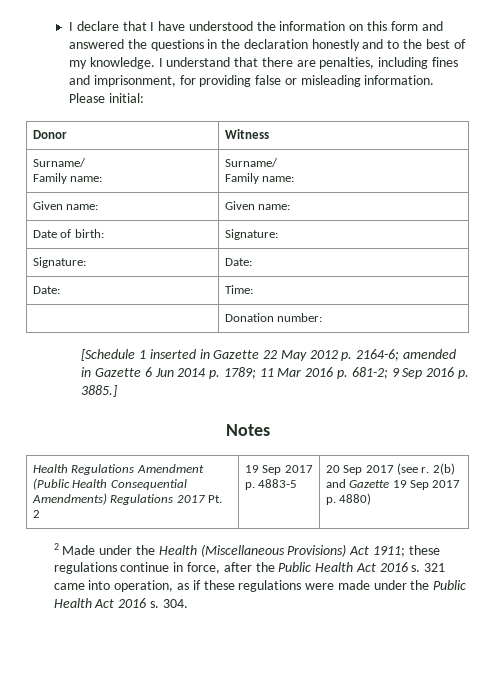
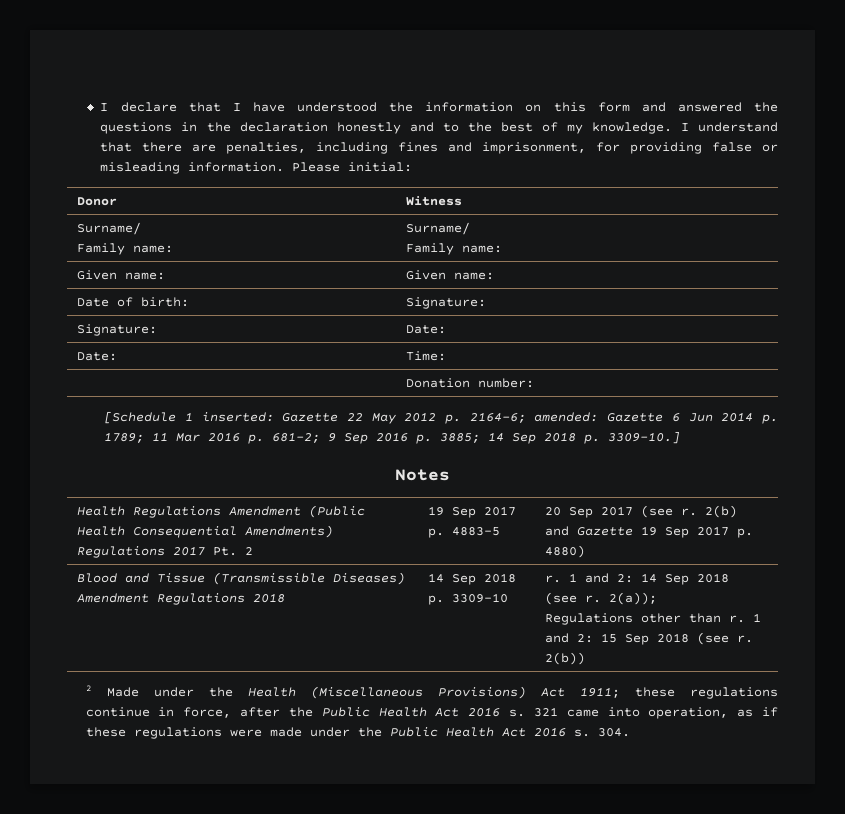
[149,349,210,359] inserted in -> [201,412,274,422] inserted:
[403,349,457,359] [81,367,92,377] amended in -> [534,412,599,422] amended:
[81,385,118,397] 3885.] -> [440,431,681,444] 3885; 14 Sep 2018 p. 3309-10.]
(372, 499) none -> [77,572,406,585] [77,593,286,605] [428,573,517,585] [428,593,509,605] [545,573,730,585] [545,592,658,605] [545,613,762,625] [545,632,754,645] [545,652,586,665] // Blood and Tissue (Transmissible Diseases) Amendment Regulations 2018 | 14 Sep 2018 p. 3309-10 | r. 1 and 2: 14 Sep 2018 (see r. 2(a)); // Regulations other than r. 1 and 2: 15 Sep 2018 (see r. 2(b))

